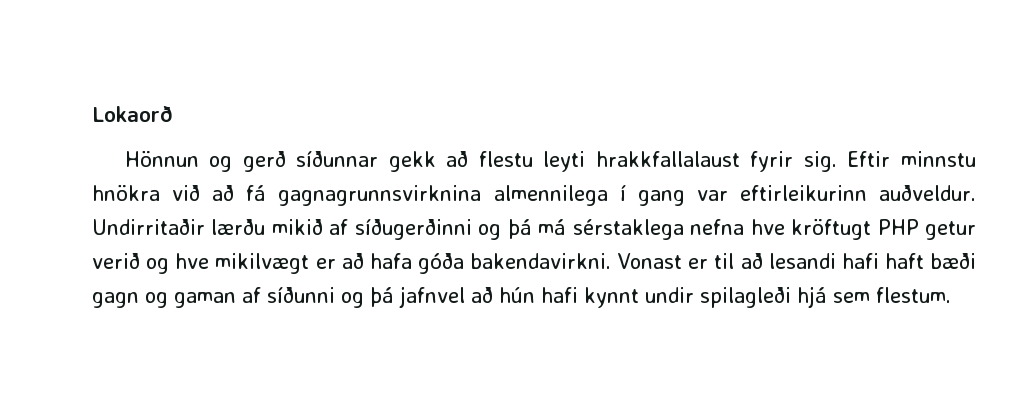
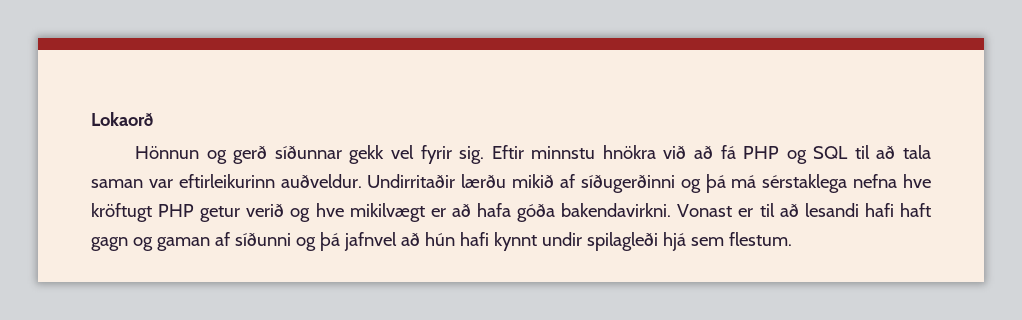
[446,151,740,172] að flestu leyti hrakkfallalaust -> [391,145,415,159] vel
[278,185,685,206] gagnagrunnsvirknina almennilega í gang -> [743,145,932,164] [91,179,143,188] PHP og SQL til að tala saman
[930,253,976,269] bæði -> (931, 210) none

